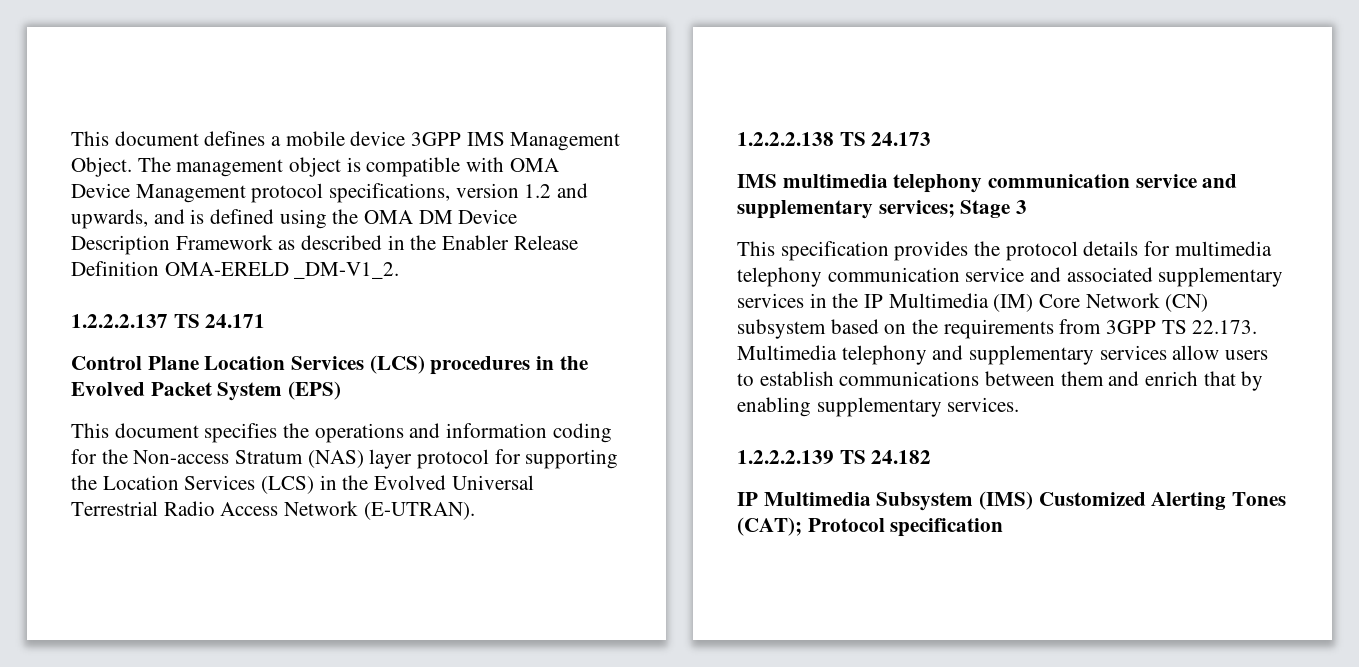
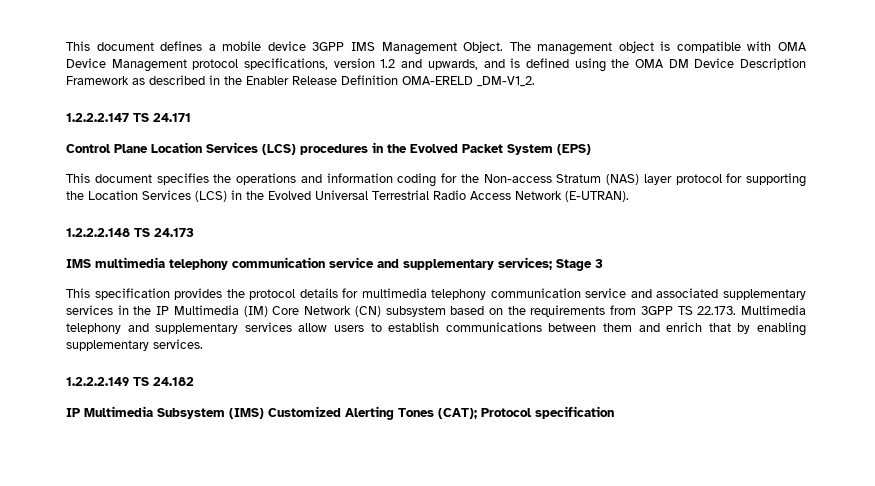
[71,314,168,328] 1.2.2.2.137 -> [66,113,129,122] 1.2.2.2.147
[737,132,834,146] 1.2.2.2.138 -> [66,228,130,237] 1.2.2.2.148
[737,450,834,464] 1.2.2.2.139 -> [66,377,129,386] 1.2.2.2.149

